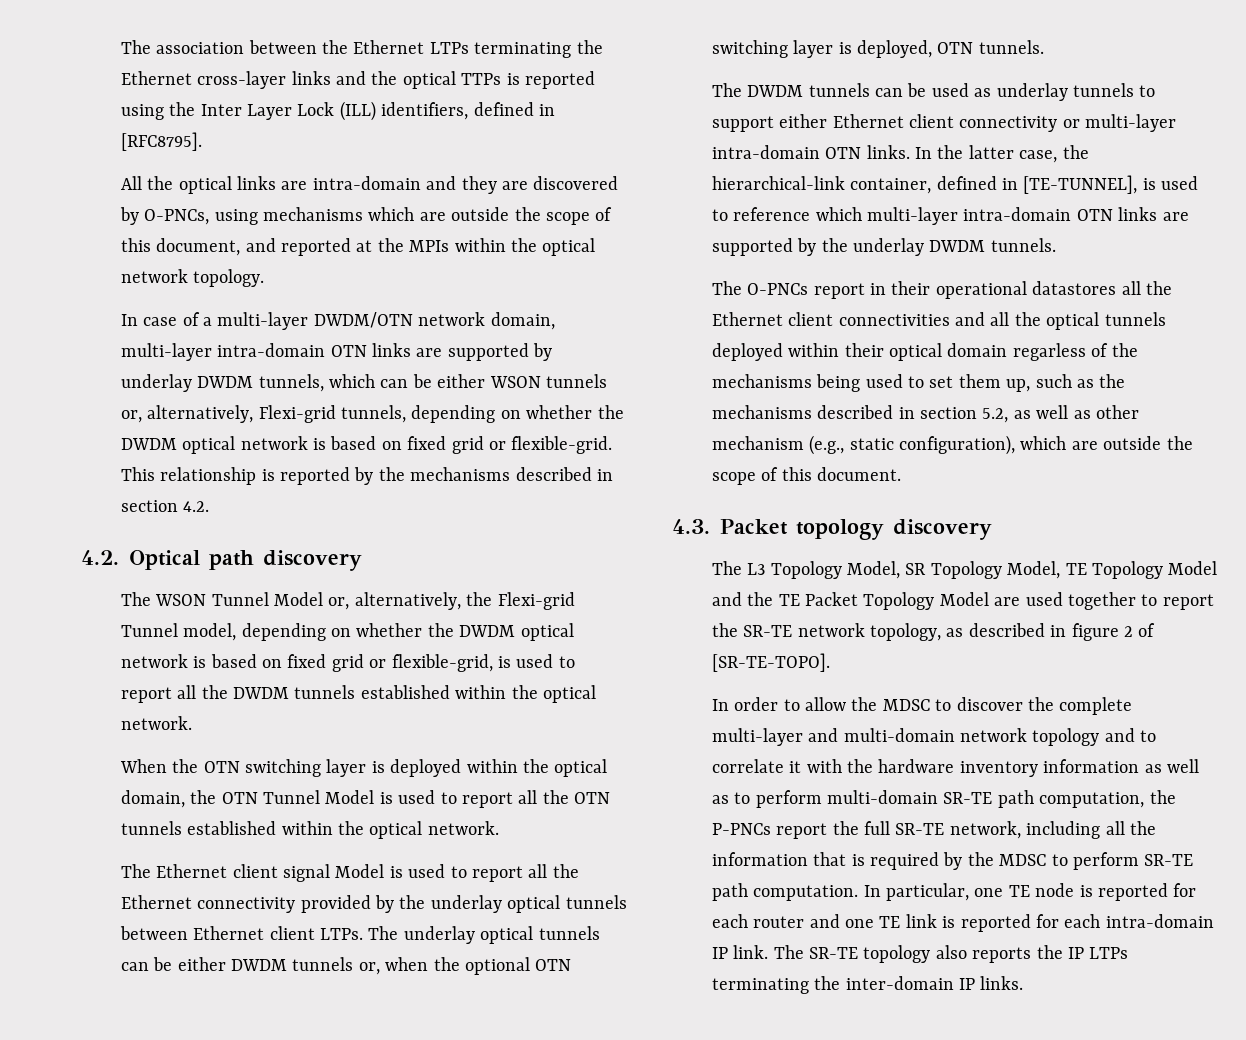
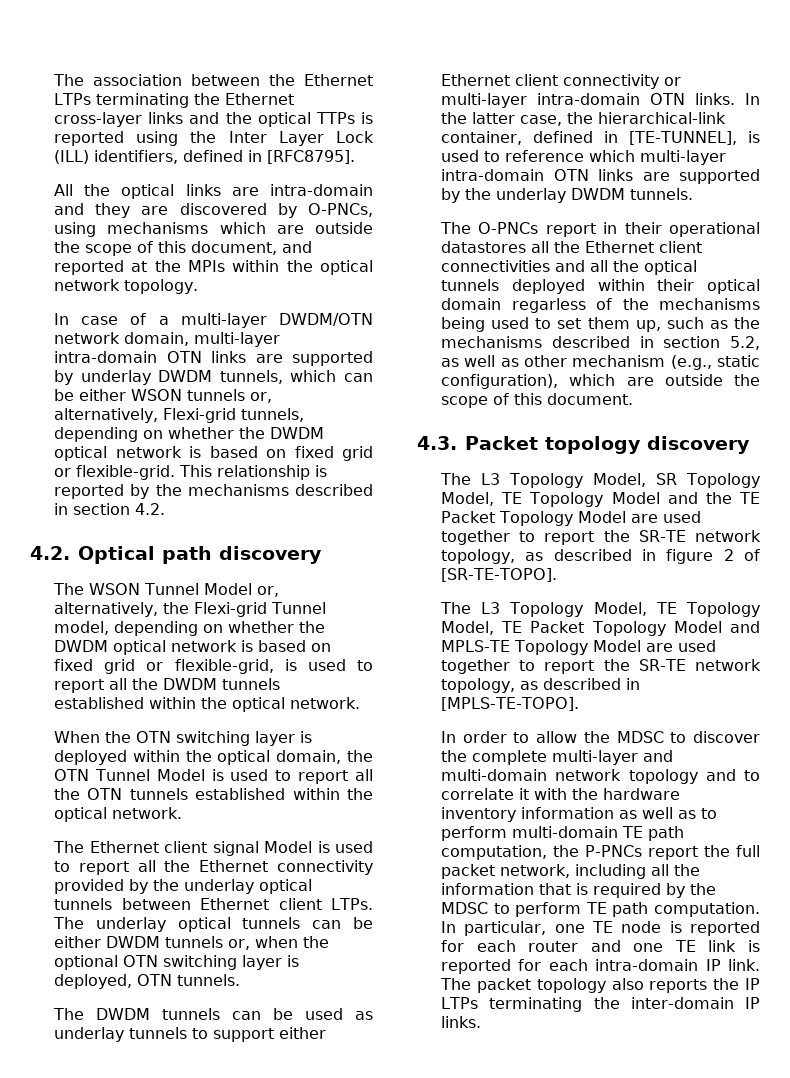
(830, 662) none -> [440,602,761,617] [441,621,760,636] [441,640,716,655] [441,659,761,674] [441,678,641,693] [441,697,580,711] // The L3 Topology Model, TE Topology Model, TE Packet Topology Model and MPLS-TE Topology Model are used together to report the SR-TE network topology, as described in [MPLS-TE-TOPO].
[943,792,993,804] SR-TE -> [622,826,644,838] TE
[895,823,945,835] SR-TE -> [441,864,496,879] packet
[1144,854,1194,866] SR-TE -> [585,902,607,914] TE
[809,947,859,959] SR-TE -> [476,978,531,993] packet

